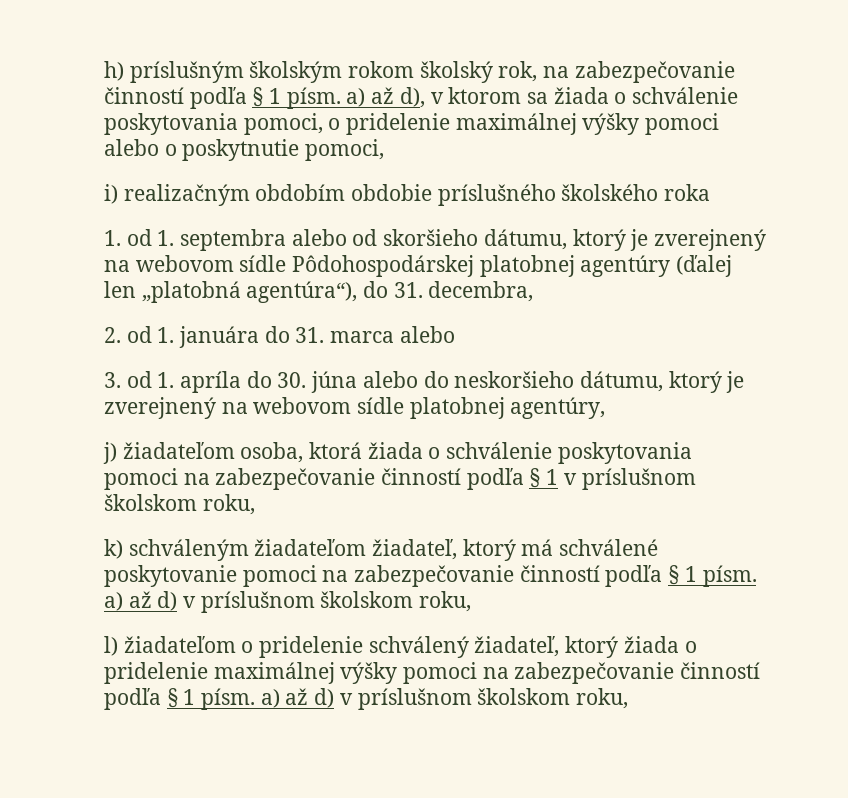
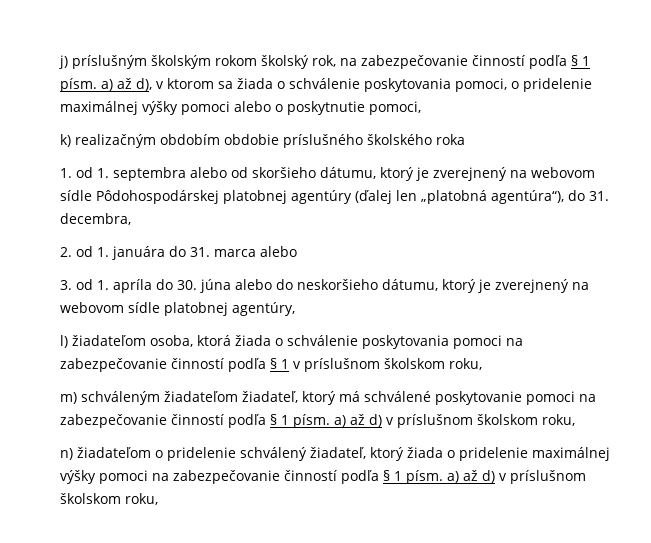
[104,61,125,81] h) -> [59,55,69,69] j)
[104,184,119,204] i) -> [60,134,72,147] k)
[103,442,118,464] j) -> [60,335,69,348] l)
[104,539,124,559] k) -> [60,392,78,404] m)
[104,636,119,656] l) -> [60,448,74,460] n)

